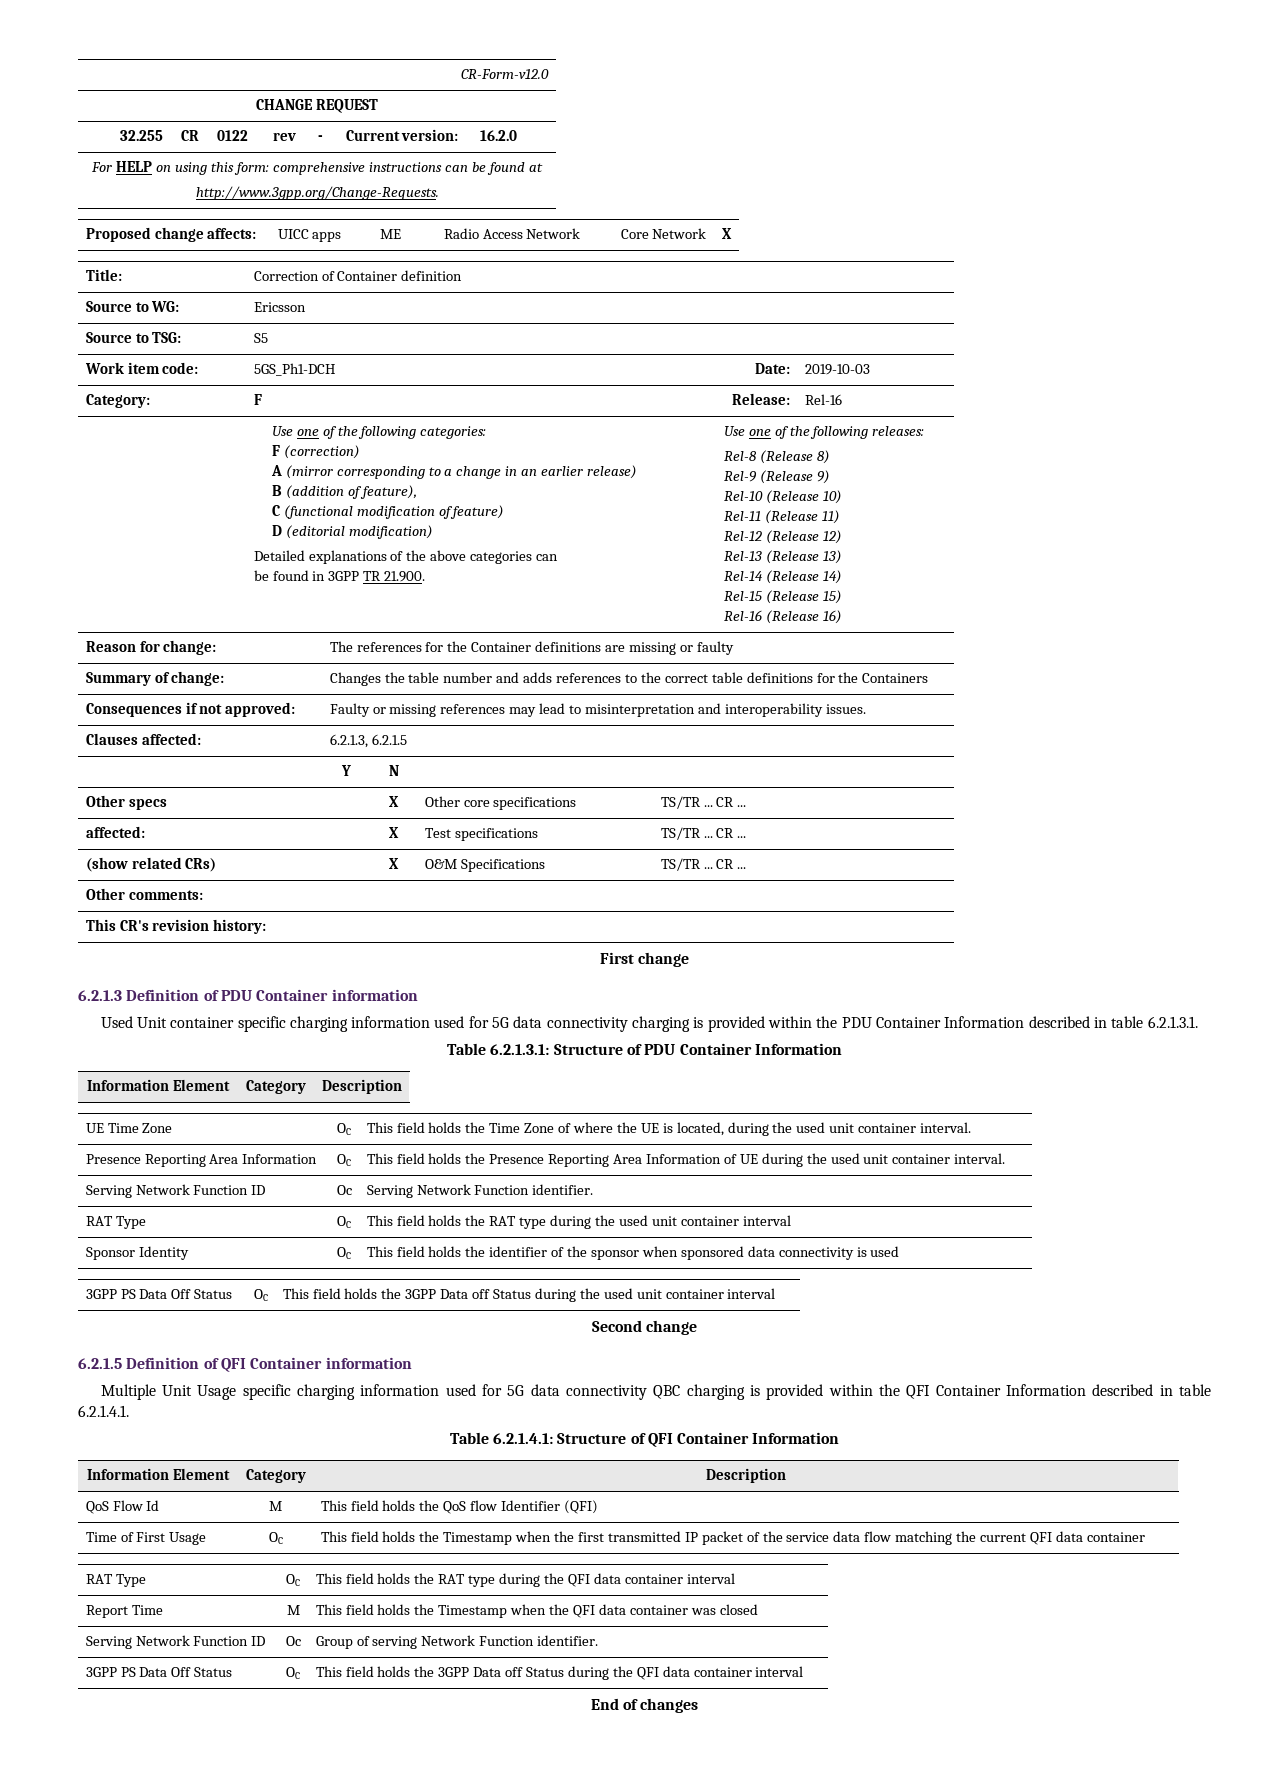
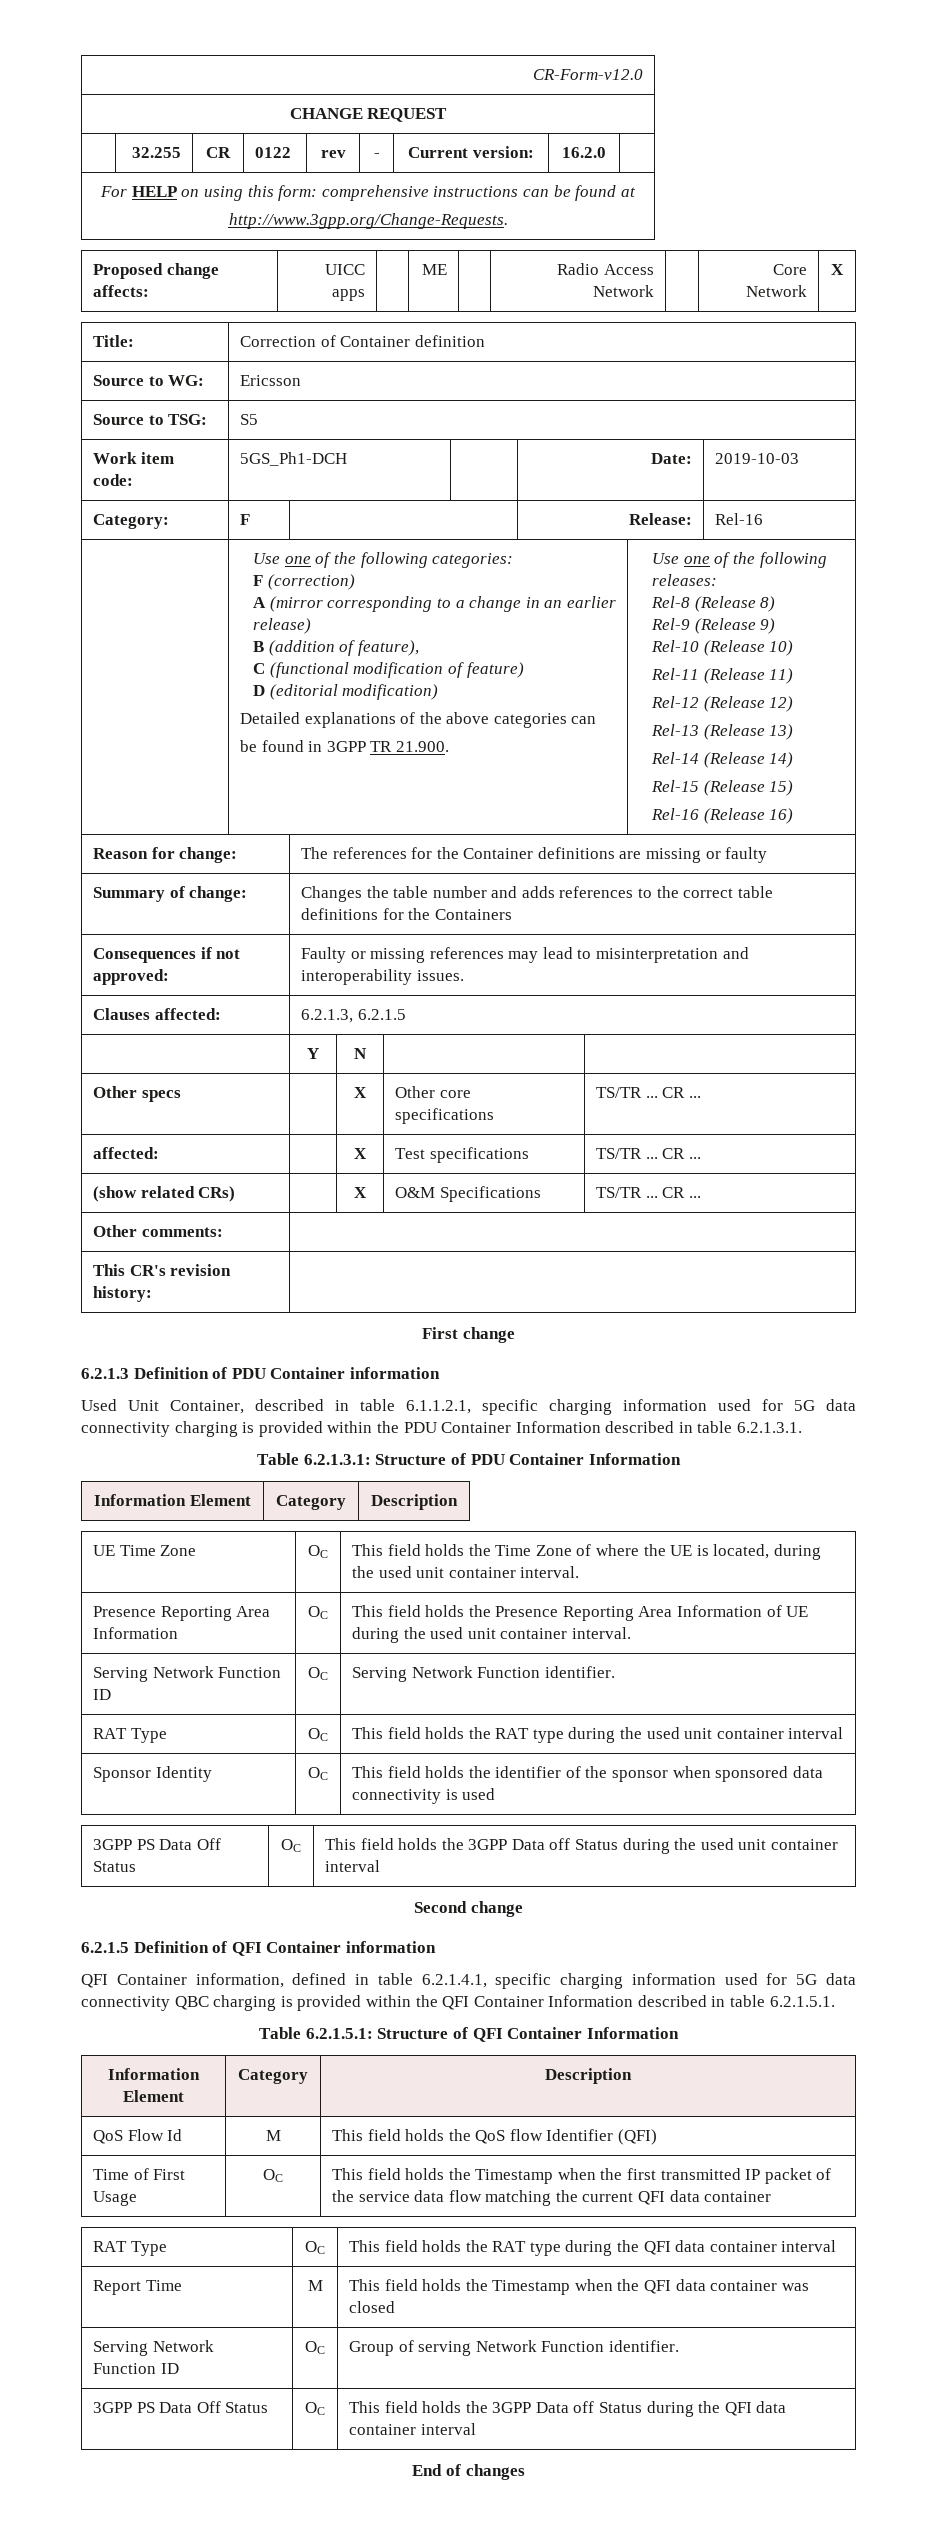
[170,1017,235,1028] container -> [170,1399,471,1414] Container, described in table 6.1.1.2.1,
[336,1185,352,1195] Oc -> [308,1667,328,1680] OC
[100,1384,237,1400] Multiple Unit Usage -> [81,1973,487,1988] QFI Container information, defined in table 6.2.1.4.1,
[78,1405,129,1417] [449,1432,553,1444] 6.2.1.4.1. // Table 6.2.1.4.1: -> [769,1996,835,2007] [259,2027,373,2039] 6.2.1.5.1. // Table 6.2.1.5.1:
[285,1636,301,1646] Oc -> [305,2341,325,2354] OC

